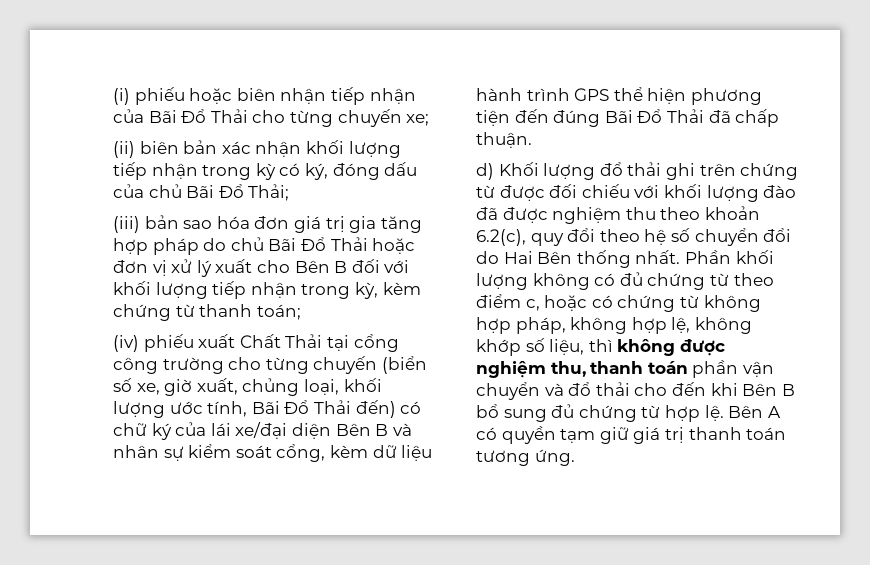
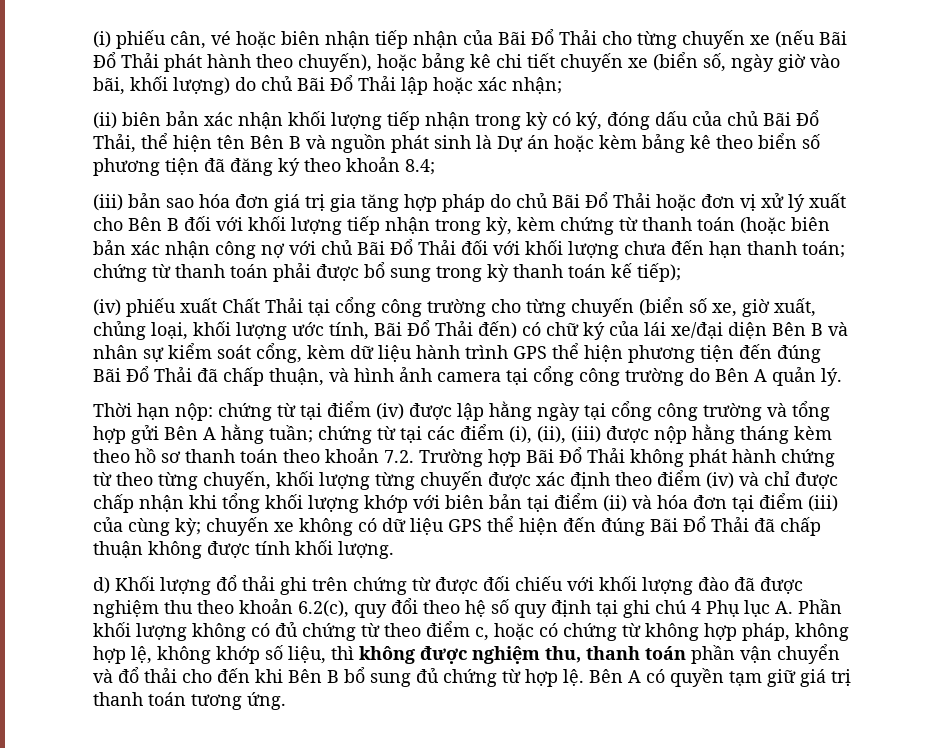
(185, 96) none -> [170,31,231,49] cân, vé
[406,114,430,126] xe; -> [750,30,847,48] [93,52,840,72] [93,75,562,95] xe (nếu Bãi Đổ Thải phát hành theo chuyến), hoặc bảng kê chi tiết chuyến xe (biển số, ngày giờ vào bãi, khối lượng) do chủ Bãi Đổ Thải lập hoặc xác nhận;
[248,184,290,201] Thải; -> [93,133,820,153] [93,157,435,176] Thải, thể hiện tên Bên B và nguồn phát sinh là Dự án hoặc kèm bảng kê theo biển số phương tiện đã đăng ký theo khoản 8.4;
[256,304,301,320] toán; -> [697,217,830,234] [93,239,845,259] [93,262,681,282] toán (hoặc biên bản xác nhận công nợ với chủ Bãi Đổ Thải đối với khối lượng chưa đến hạn thanh toán; chứng từ thanh toán phải được bổ sung trong kỳ thanh toán kế tiếp);
[476,132,532,148] thuận. -> [269,366,842,386] [93,401,830,421] [93,424,832,444] [93,447,835,467] [93,470,838,490] [93,493,838,513] [93,516,821,536] [93,540,394,559] thuận, và hình ảnh camera tại cổng công trường do Bên A quản lý. // Thời hạn nộp: chứng từ tại điểm (iv) được lập hằng ngày tại cổng công trường và tổng hợp gửi Bên A hằng tuần; chứng từ tại các điểm (i), (ii), (iii) được nộp hằng tháng kèm theo hồ sơ thanh toán theo khoản 7.2. Trường hợp Bãi Đổ Thải không phát hành chứng từ theo từng chuyến, khối lượng từng chuyến được xác định theo điểm (iv) và chỉ được chấp nhận khi tổng khối lượng khớp với biên bản tại điểm (ii) và hóa đơn tại điểm (iii) của cùng kỳ; chuyến xe không có dữ liệu GPS thể hiện đến đúng Bãi Đổ Thải đã chấp thuận không được tính khối lượng.
[694,228,792,246] [476,250,681,268] chuyển đổi do Hai Bên thống nhất. -> [514,600,793,618] quy định tại ghi chú 4 Phụ lục A.

